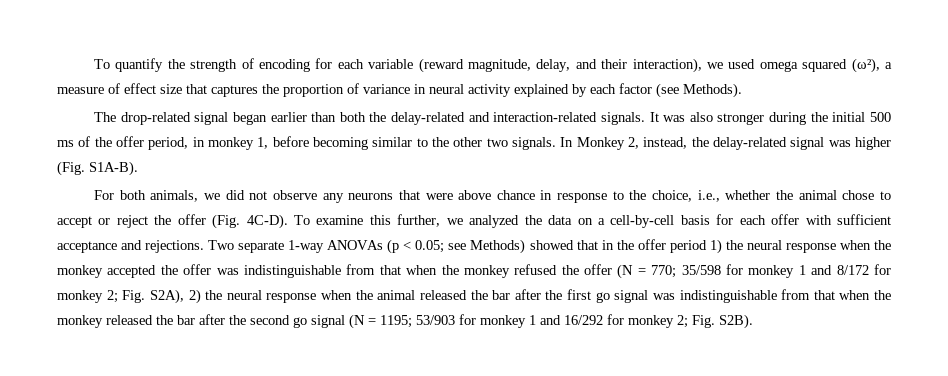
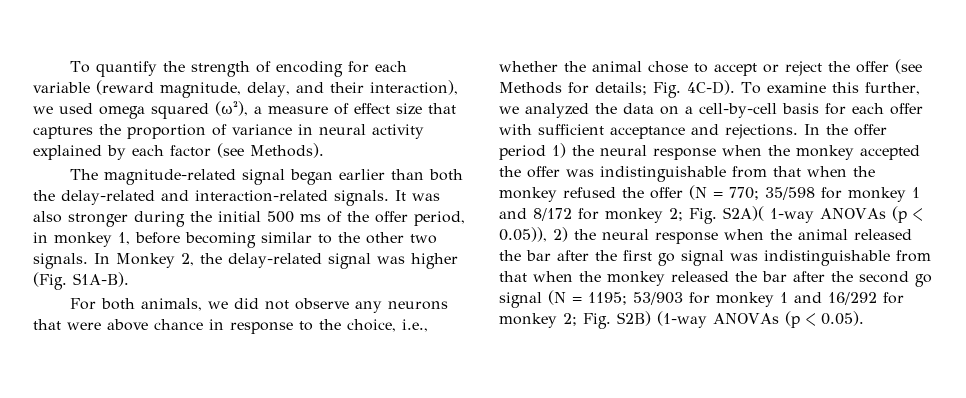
[120,112,191,125] drop-related -> [104,169,237,185] magnitude-related
[643,137,688,149] instead, -> (194, 259) none
[212,214,241,229] (Fig. -> [895,59,922,74] [499,82,681,98] (see Methods for details; Fig.
[208,239,614,254] Two separate 1-way ANOVAs (p < 0.05; see Methods) showed that in -> [804,124,820,135] In
[149,289,184,304] S2A), -> [723,206,922,223] [499,227,547,242] S2A)( 1-way ANOVAs (p < 0.05)),
[719,314,753,329] S2B). -> [617,311,864,328] S2B) (1-way ANOVAs (p < 0.05).

